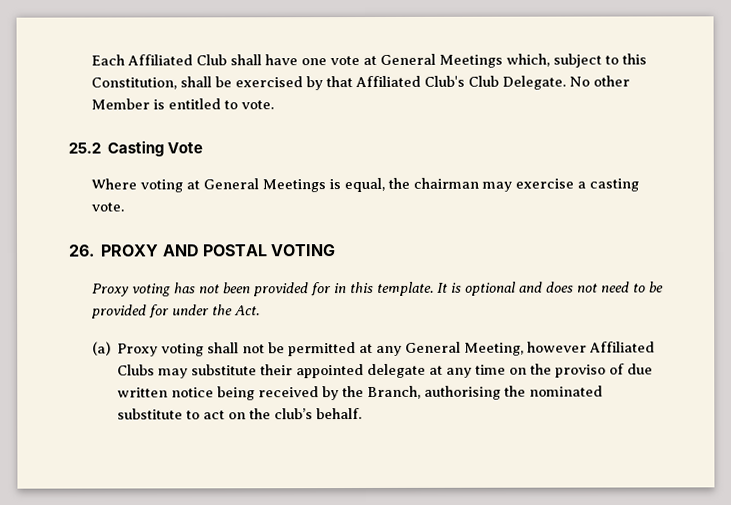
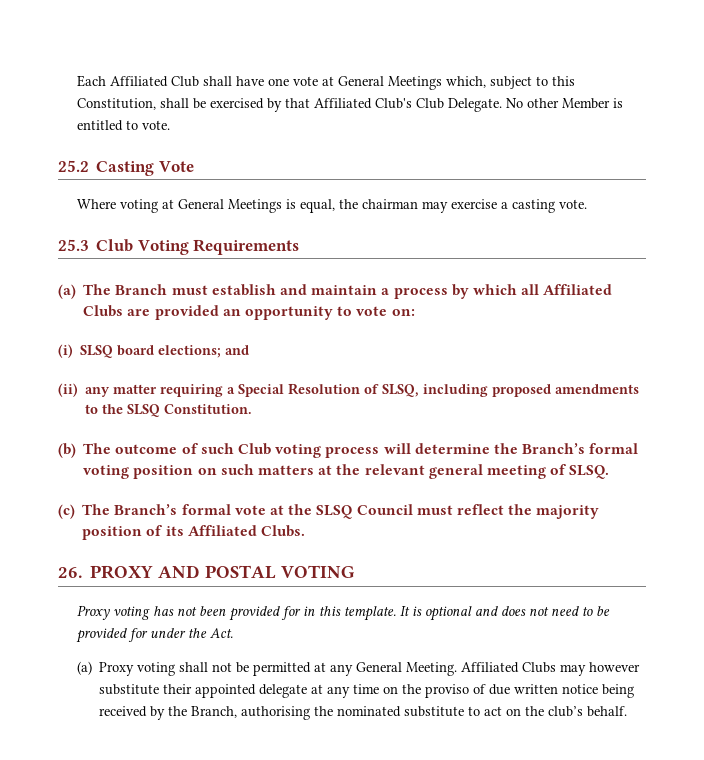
(124, 207) none -> [58,239,300,255] [58,284,613,299] [83,305,415,320] [58,344,250,358] [58,383,640,397] [85,404,253,417] [58,443,639,458] [83,464,610,479] [58,504,600,519] [82,525,305,540] // 25.3 Club Voting Requirements // (a) The Branch must establish and maintain a process by which all Affiliated Clubs are provided an opportunity to vote on: // (i) SLSQ board elections; and // (ii) any matter requiring a Special Resolution of SLSQ, including proposed amendments to the SLSQ Constitution. // (b) The outcome of such Club voting process will determine the Branch’s formal voting position on such matters at the relevant general meeting of SLSQ. // (c) The Branch’s formal vote at the SLSQ Council must reflect the majority position of its Affiliated Clubs.
[463,341,587,356] Meeting, however -> [406,662,458,676] Meeting.
(188, 373) none -> [589,662,641,672] however

